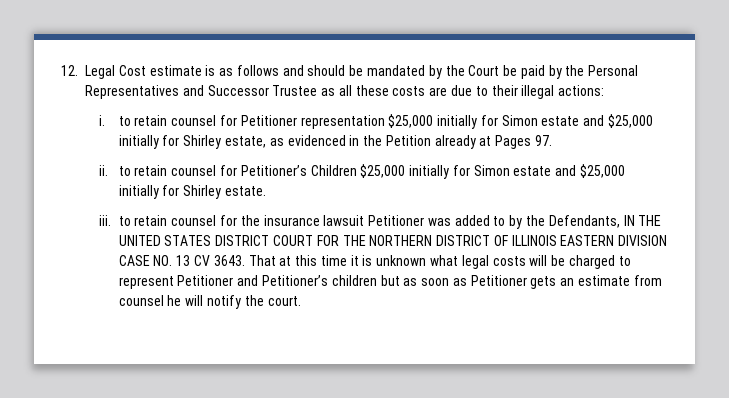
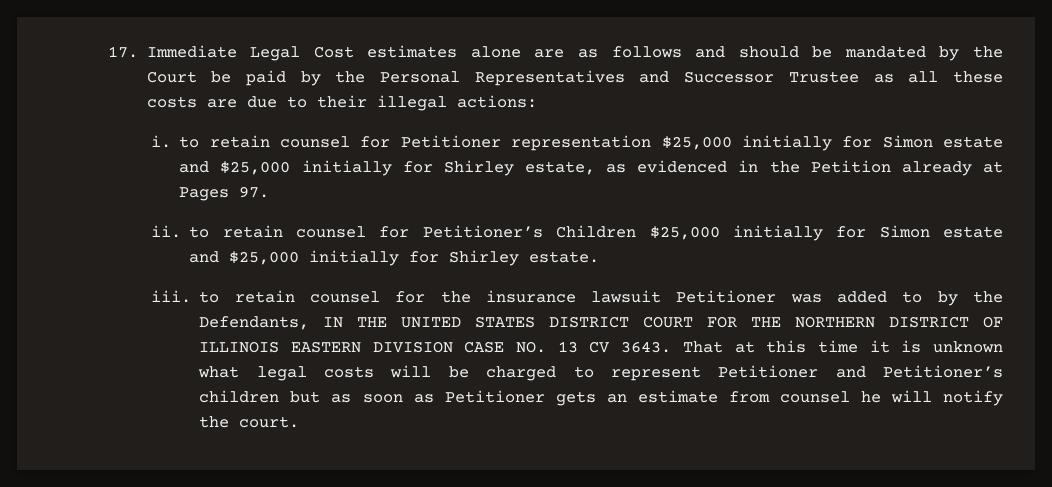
[61,65,216,79] 12. Legal Cost estimate is -> [108,45,565,61] 17. Immediate Legal Cost estimates alone are

